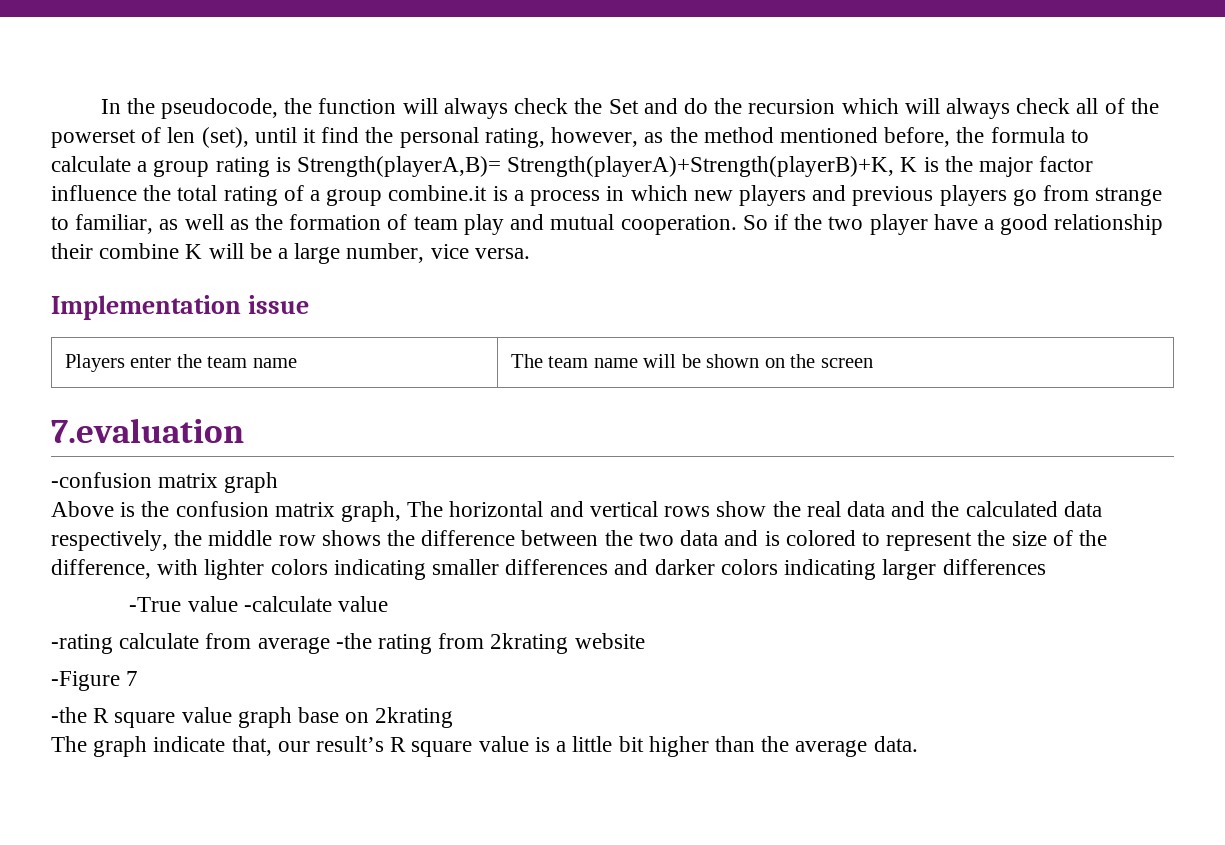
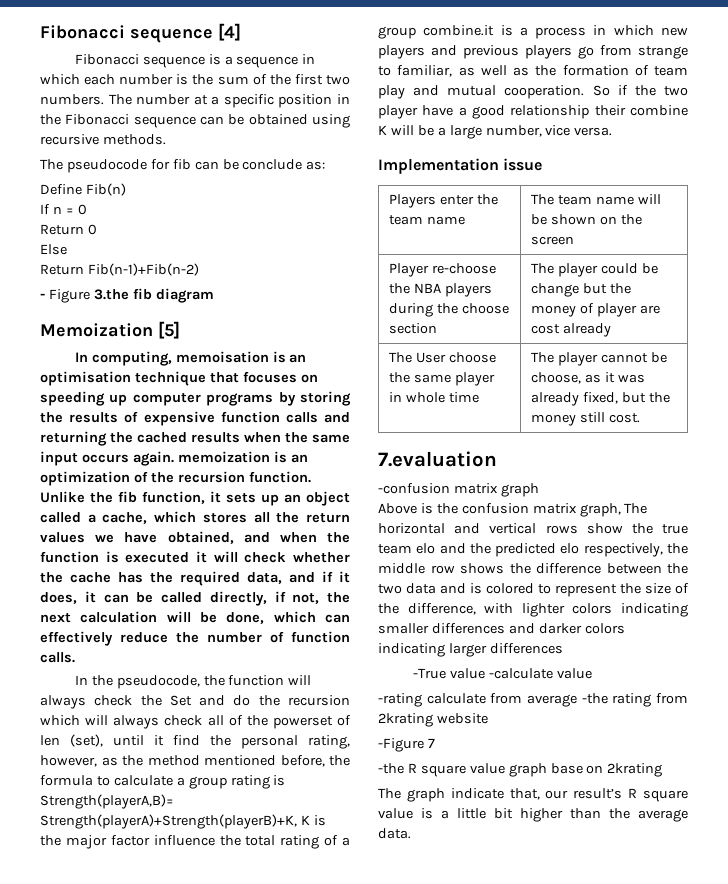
(100, 106) none -> [40,23,241,43] [74,54,316,68] [40,74,350,85] [40,94,350,108] [40,114,350,128] [40,134,166,145] [40,159,326,173] [40,183,126,196] [40,204,87,215] [40,224,97,235] [40,244,67,255] [40,263,199,276] [40,288,214,303] [40,321,180,339] [74,351,307,366] [40,371,318,386] [40,391,351,406] [40,411,350,426] [40,431,350,446] [40,451,308,466] [40,471,311,486] [40,491,350,506] [40,511,351,524] [40,531,350,544] [40,551,350,563] [40,571,350,586] [40,591,350,606] [40,611,350,624] [40,631,350,646] [40,652,75,663] Fibonacci sequence [4] // Fibonacci sequence is a sequence in which each number is the sum of the first two numbers. The number at a specific position in the Fibonacci sequence can be obtained using recursive methods. // The pseudocode for fib can be conclude as: // Define Fib(n) // If n = 0 // Return 0 // Else // Return Fib(n-1)+Fib(n-2) // - Figure 3.the fib diagram // Memoization [5] // In computing, memoisation is an optimisation technique that focuses on speeding up computer programs by storing the results of expensive function calls and returning the cached results when the same input occurs again. memoization is an optimization of the recursion function. Unlike the fib function, it sets up an object called a cache, which stores all the return values we have obtained, and when the function is executed it will check whether the cache has the required data, and if it does, it can be called directly, if not, the next calculation will be done, which can effectively reduce the number of function calls. //
(873, 363) none -> [389,263,497,277] [389,283,493,297] [389,303,510,317] [389,323,438,334] [531,263,659,277] [531,283,632,297] [531,303,661,317] [531,323,612,337] [389,352,497,363] [389,372,496,386] [389,392,480,403] [531,352,668,366] [531,372,646,384] [531,392,671,406] [531,412,641,426] // Player re-choose the NBA players during the choose section | The player could be change but the money of player are cost already // The User choose the same player in whole time | The player cannot be choose, as it was already fixed, but the money still cost.
[806,501,1102,517] real data and the calculated data -> [662,524,688,534] [378,543,580,557] true team elo and the predicted elo

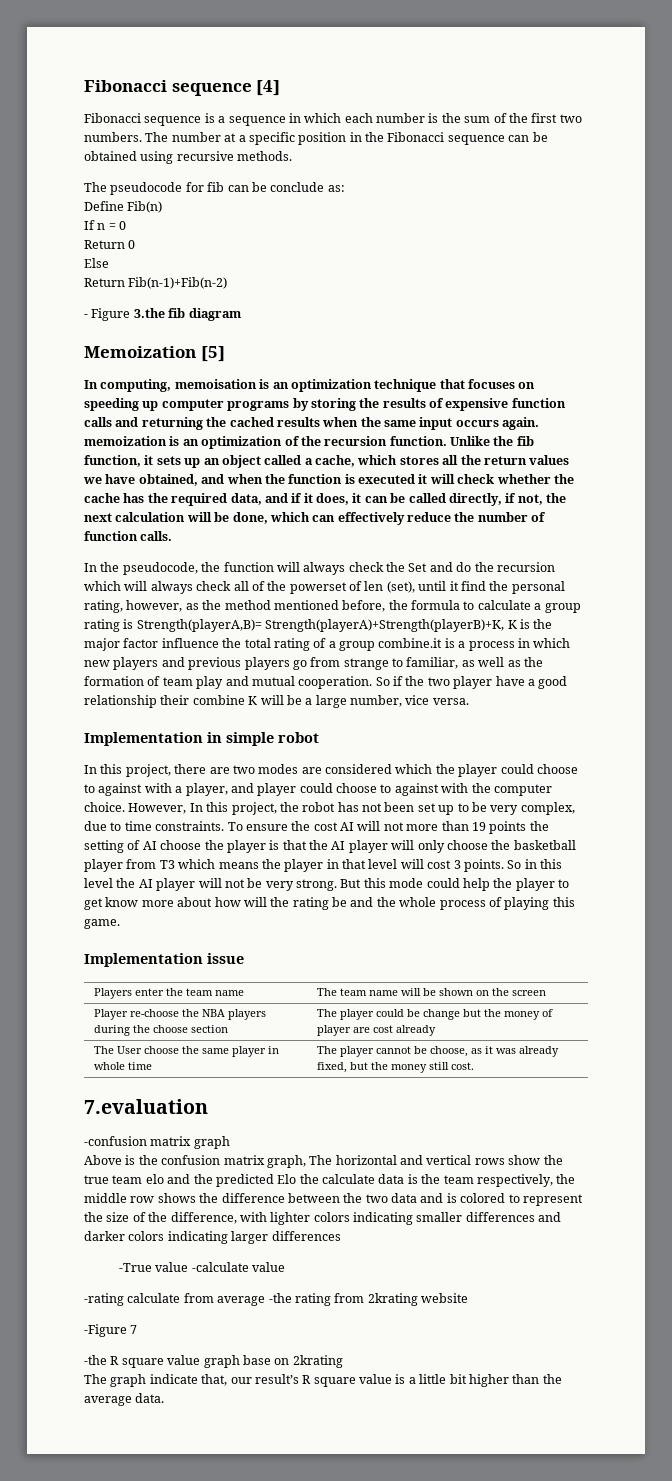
[40,371,131,386] optimisation -> [290,379,372,392] optimization
(613, 131) none -> [84,732,319,746] [84,764,578,777] [84,783,552,796] [84,802,575,815] [84,821,549,834] [84,840,576,853] [84,859,562,872] [84,878,569,891] [84,897,575,910] [84,919,120,929] // Implementation in simple robot // In this project, there are two modes are considered which the player could choose to against with a player, and player could choose to against with the computer choice. However, In this project, the robot has not been set up to be very complex, due to time constraints. To ensure the cost AI will not more than 19 points the setting of AI choose the player is that the AI player will only choose the basketball player from T3 which means the player in that level will cost 3 points. So in this level the AI player will not be very strong. But this mode could help the player to get know more about how will the rating be and the whole process of playing this game.
[560,543,580,554] elo -> [277,1174,474,1184] Elo the calculate data is the team

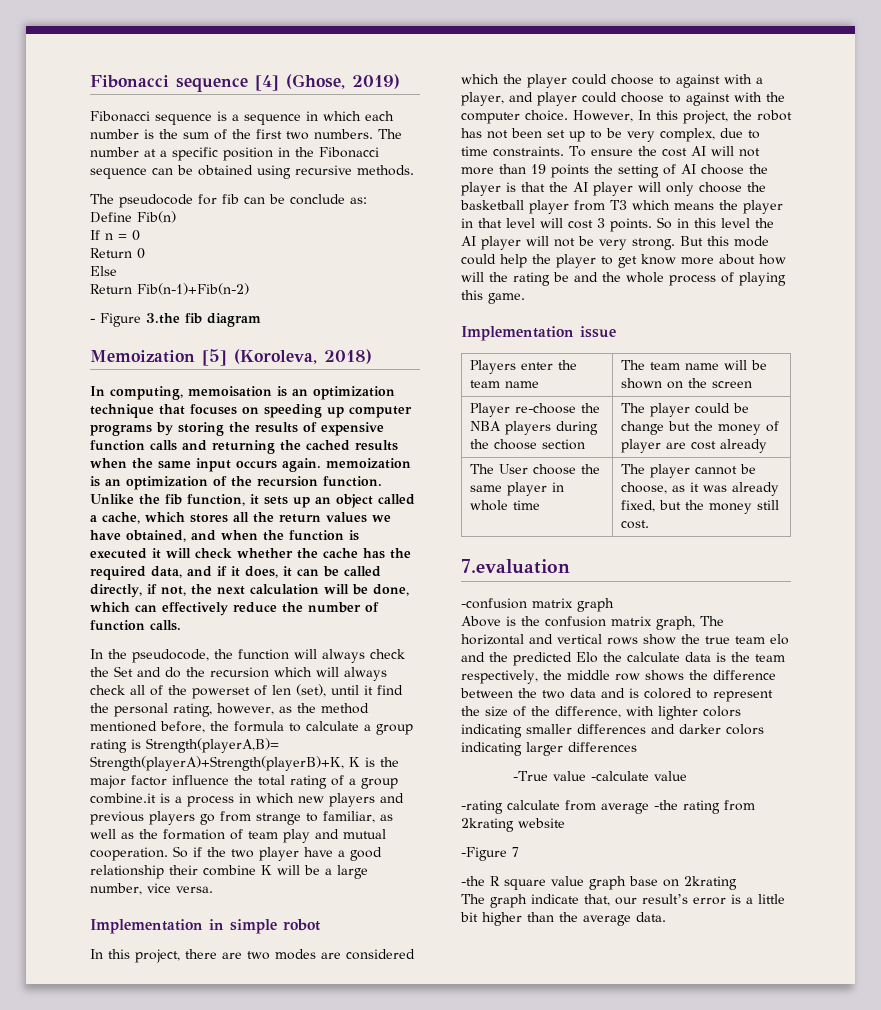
(281, 88) none -> [286,74,400,89] (Ghose, 2019)
(225, 354) none -> [234,349,372,364] (Koroleva, 2018)
[302,1374,392,1387] R square value -> [693,897,726,905] error

